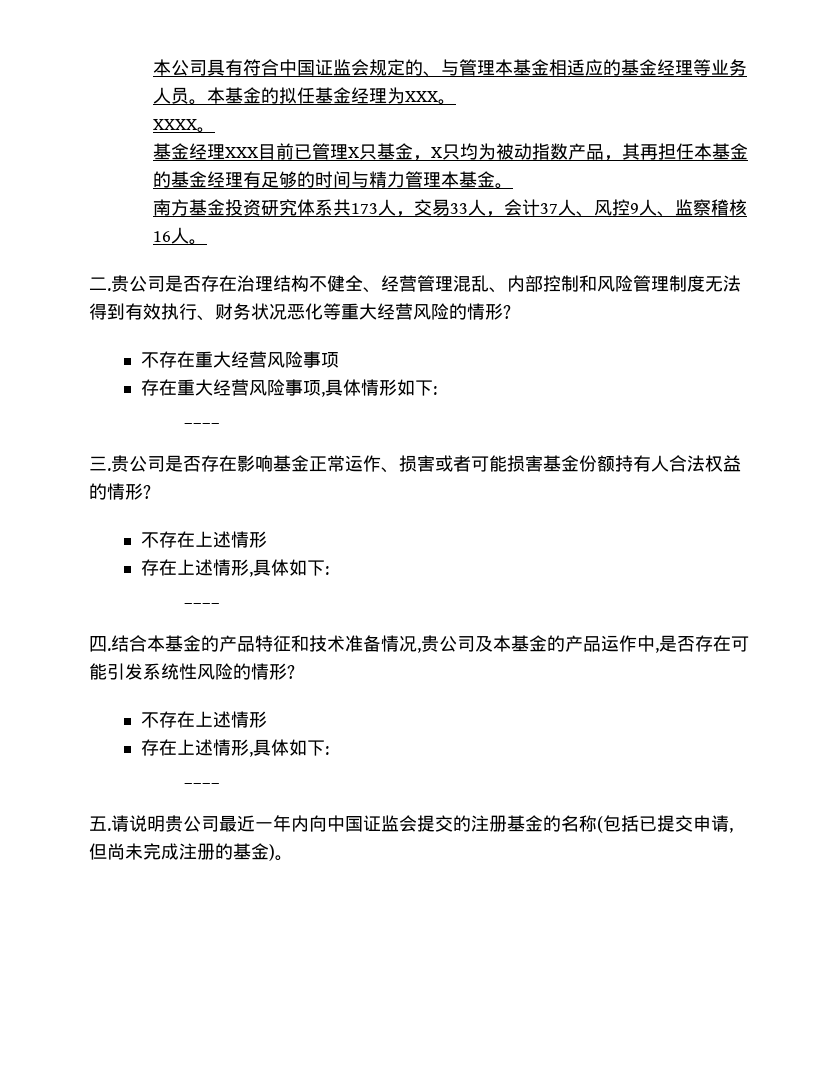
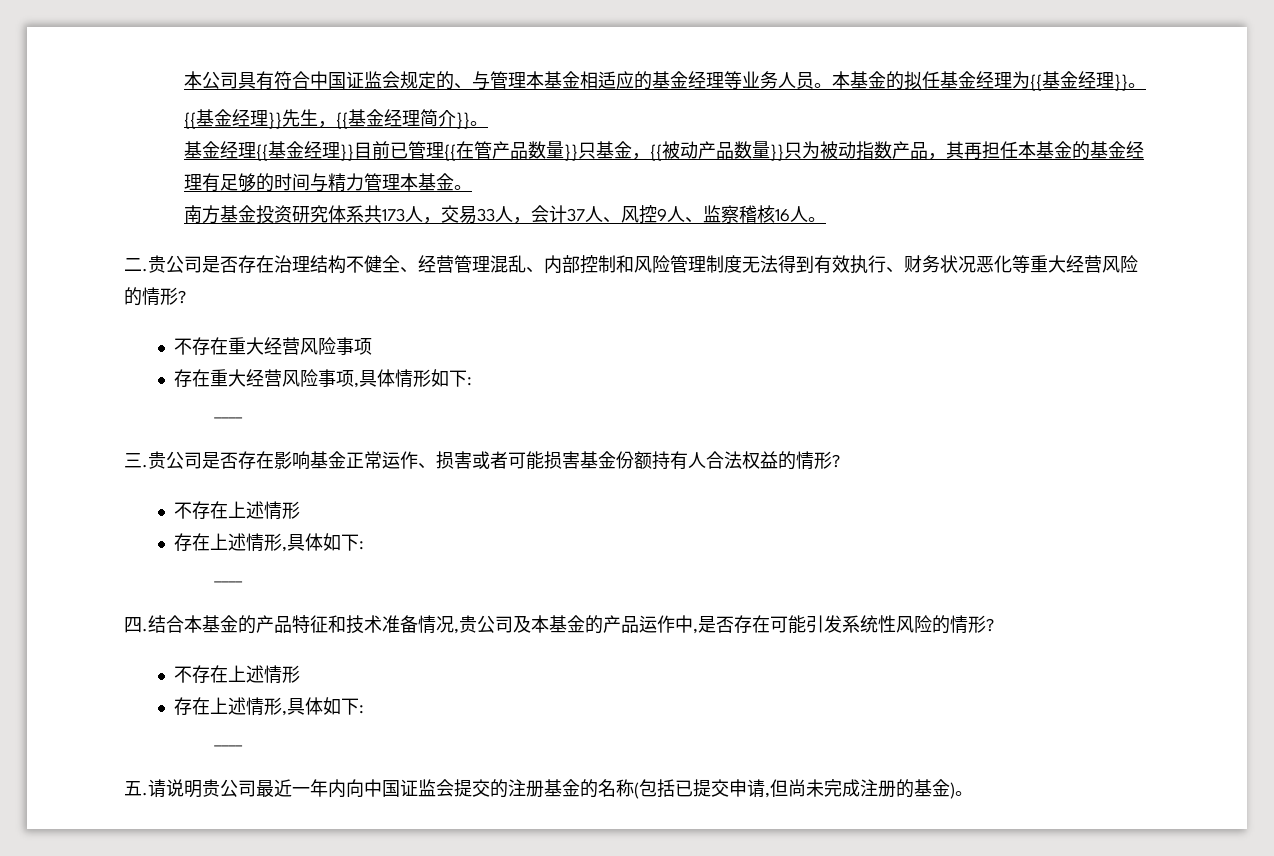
[404,91,456,105] [152,119,215,133] [152,143,478,161] XXX。 // XXXX。 // 基金经理XXX目前已管理X只基金，X只均 -> [1030,71,1147,91] [184,109,489,129] [184,141,803,161] {{基金经理}}。 // {{基金经理}}先生，{{基金经理简介}}。 // 基金经理{{基金经理}}目前已管理{{在管产品数量}}只基金，{{被动产品数量}}只

